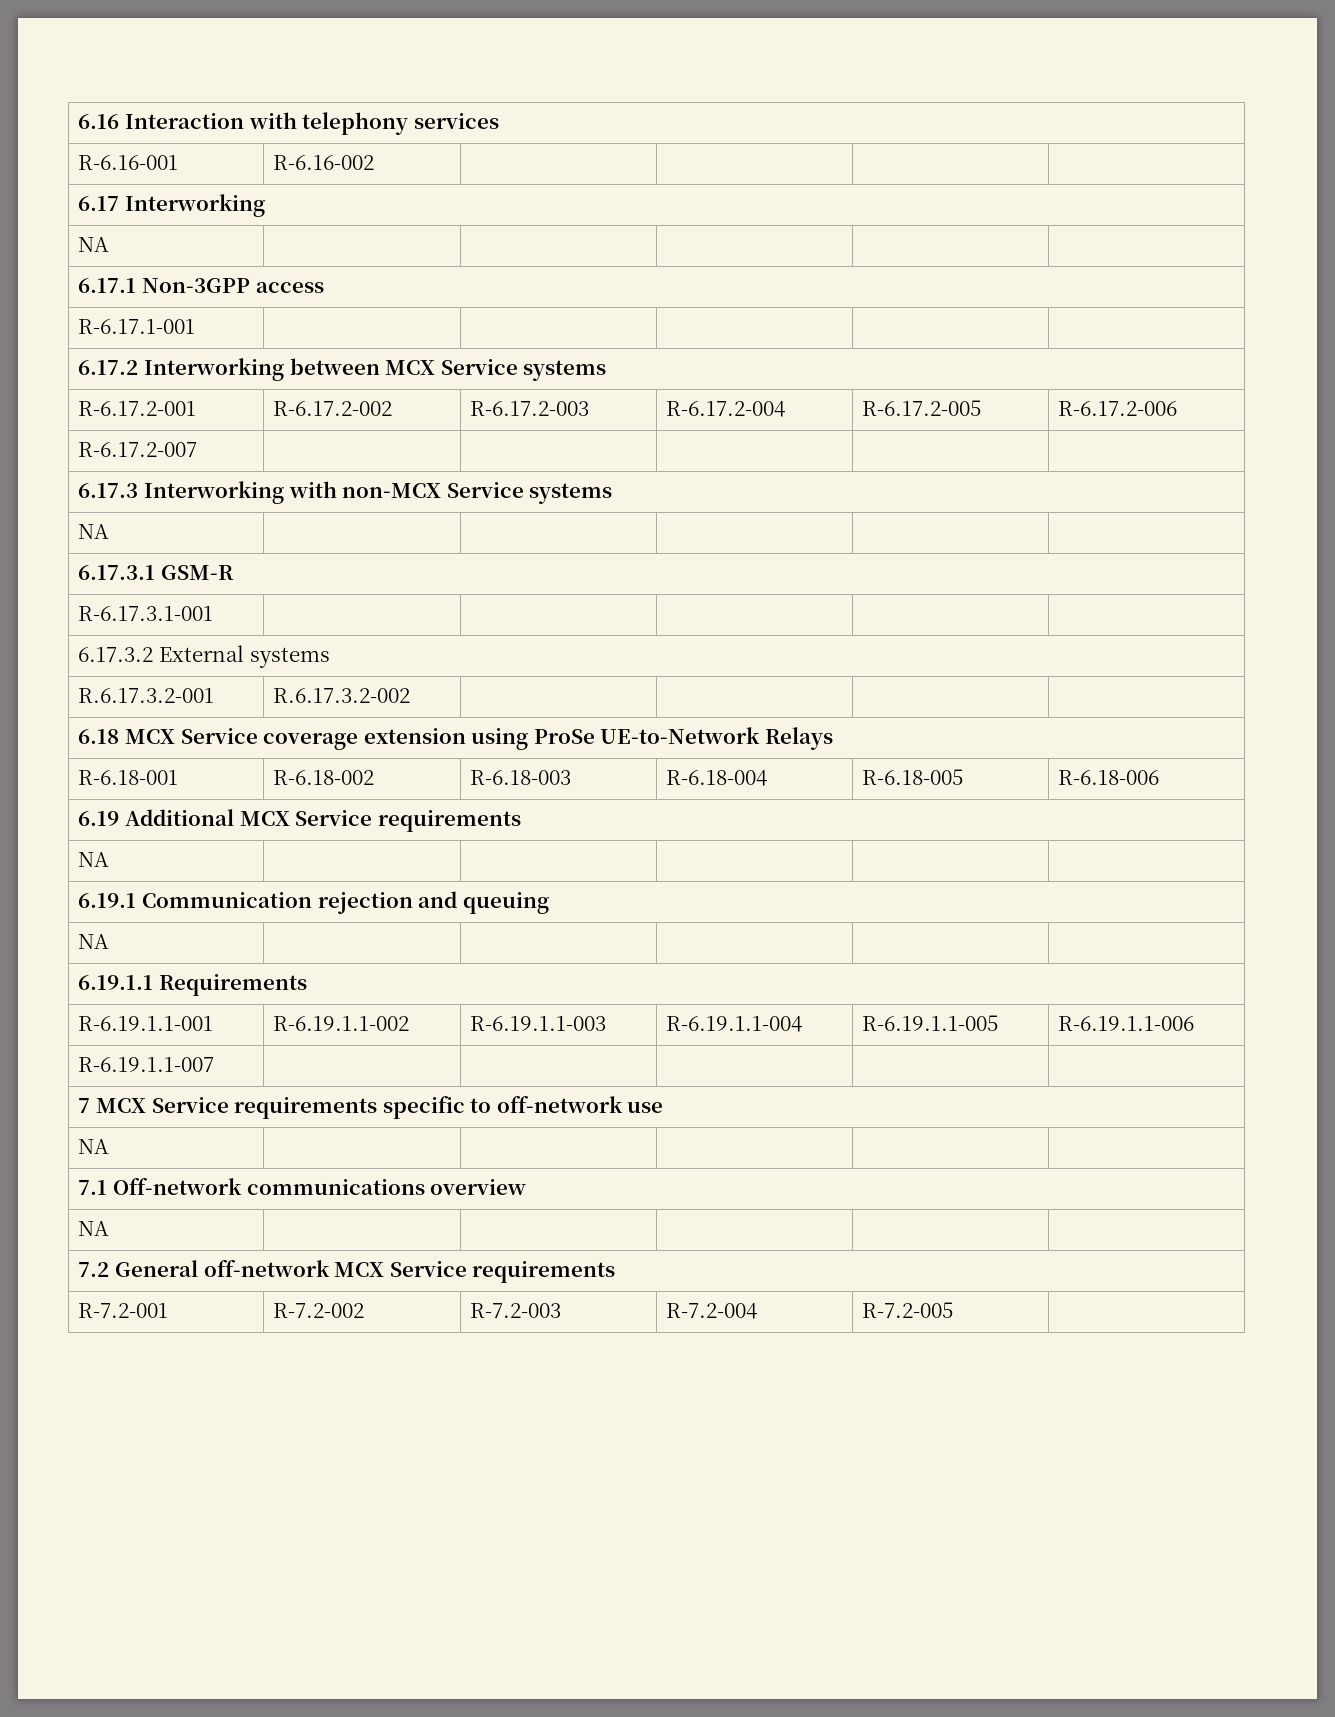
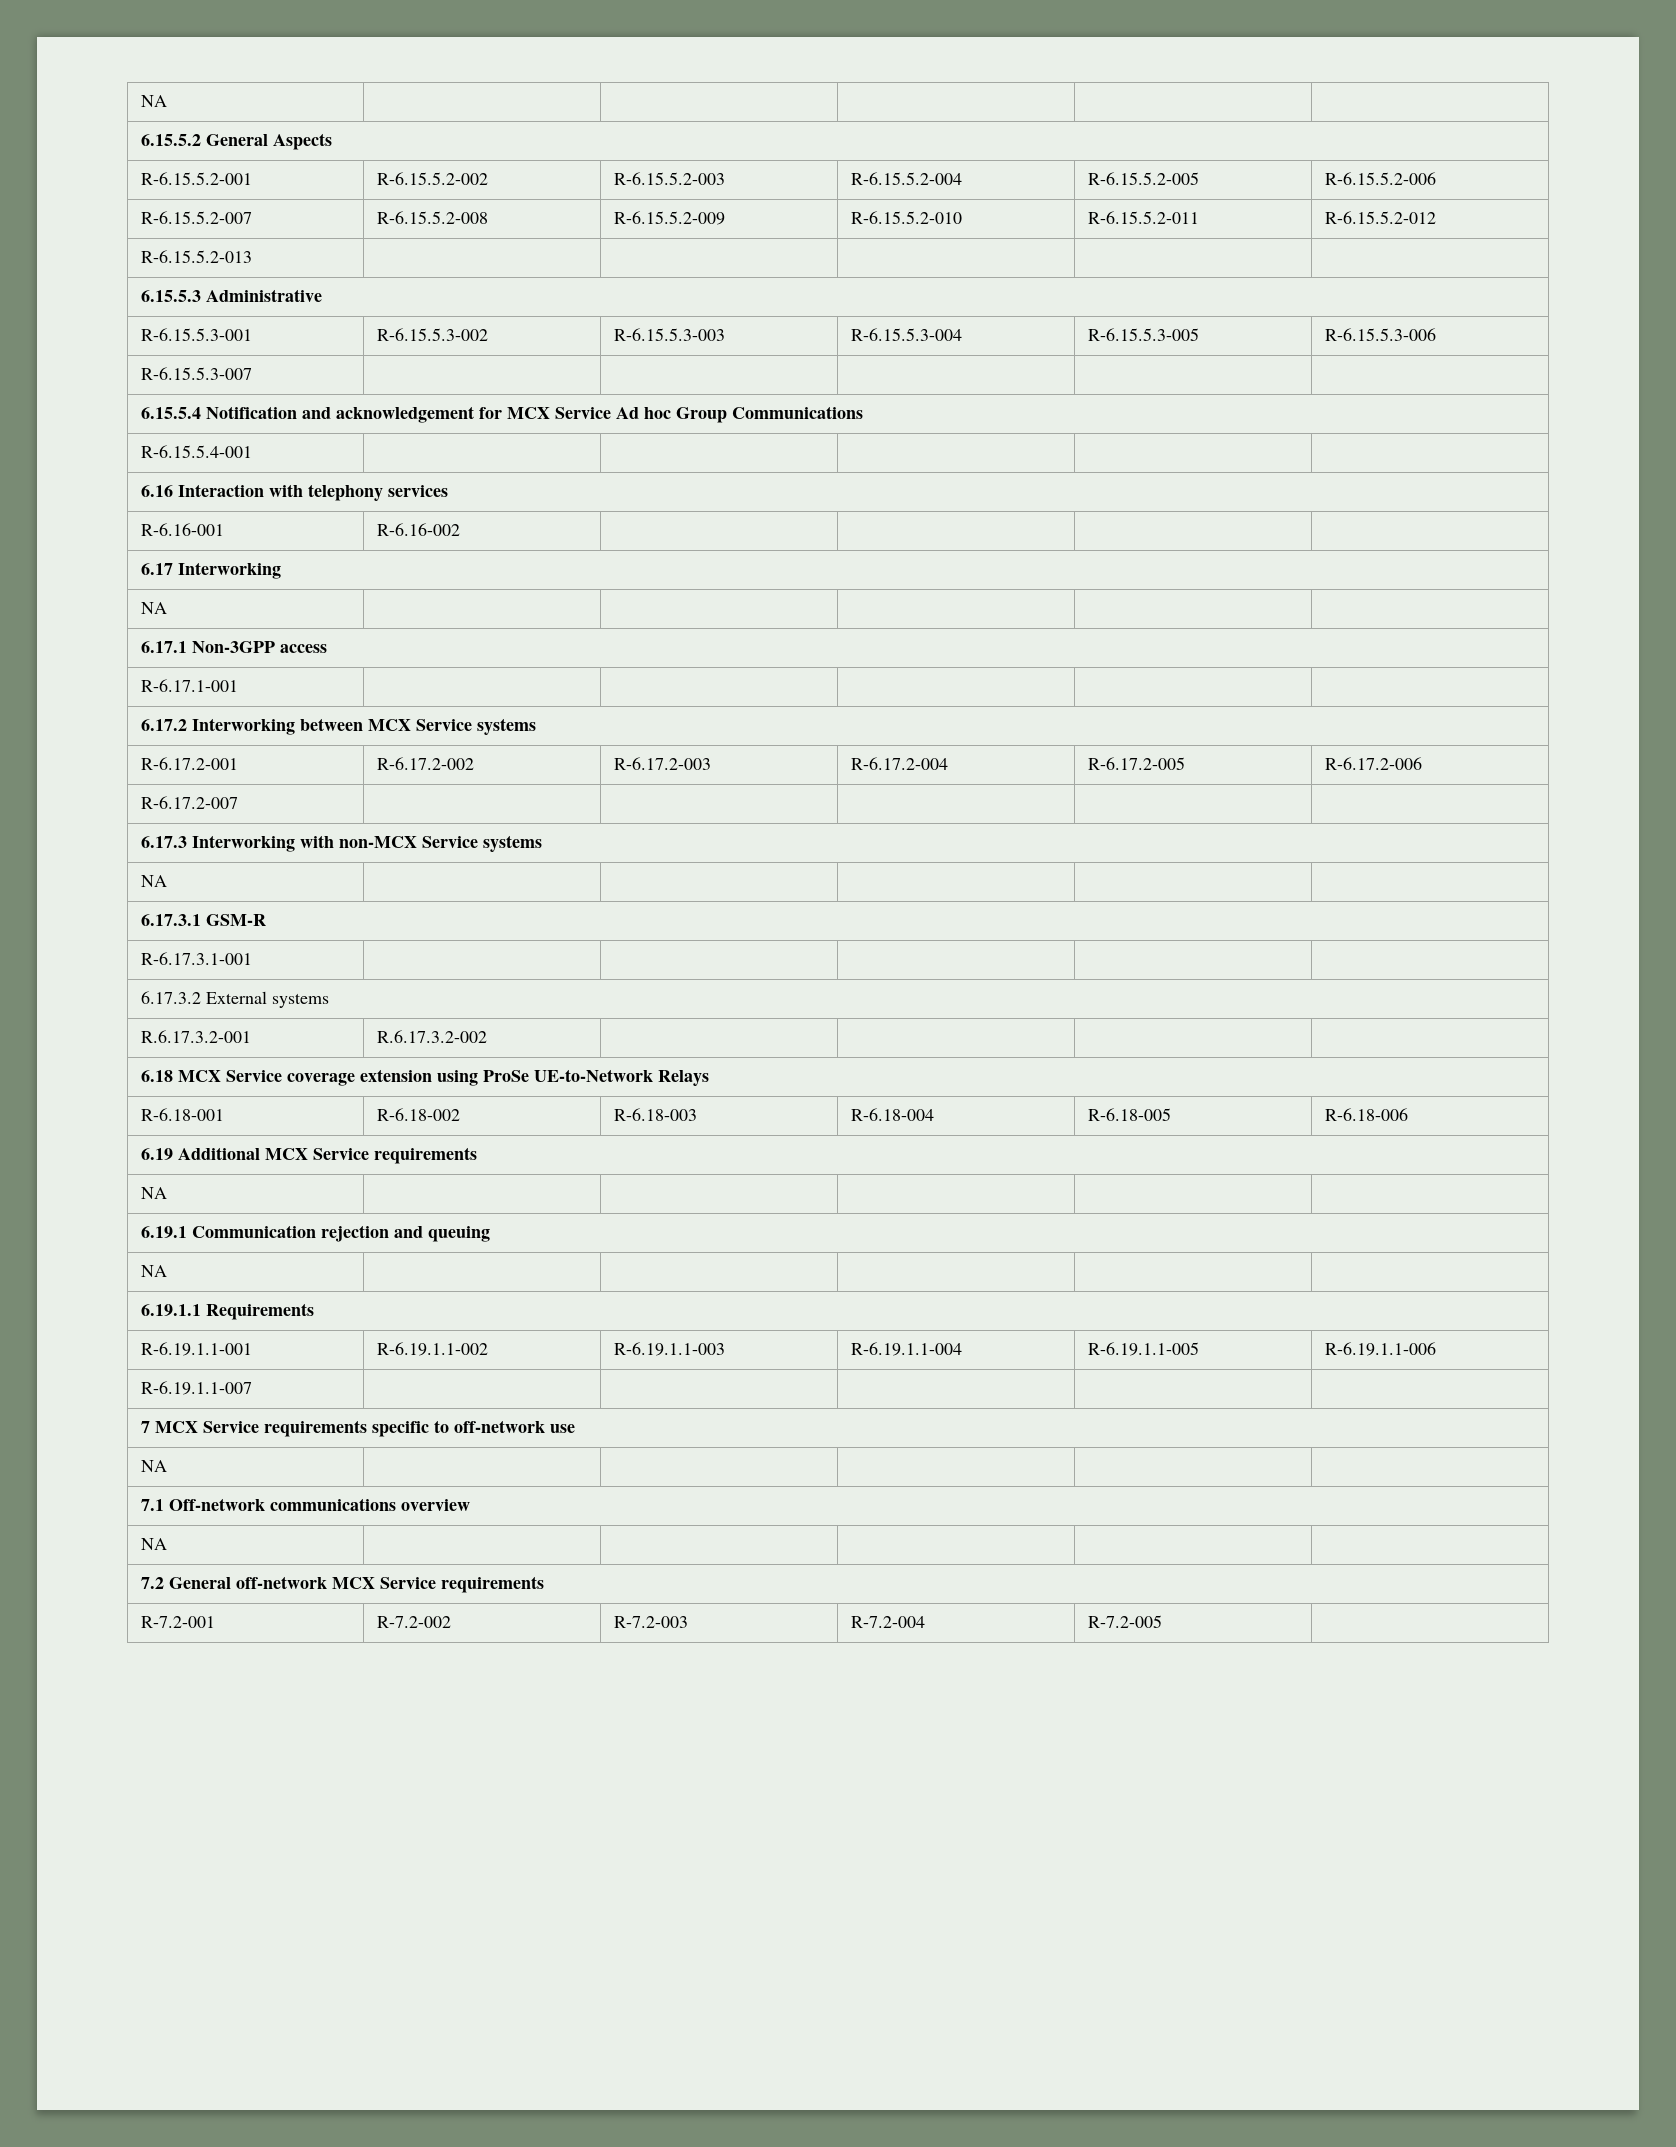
(78, 121) none -> [140,95,167,107] [140,133,332,150] [140,172,252,185] [376,172,488,185] [613,172,725,185] [850,172,962,185] [1087,172,1199,185] [1324,172,1436,185] [140,211,252,224] [376,211,488,224] [613,211,725,225] [850,211,962,224] [1087,211,1199,224] [1324,211,1436,224] [140,250,252,263] [140,289,322,302] [140,328,252,341] [376,328,488,341] [613,328,725,341] [850,328,962,341] [1087,328,1199,341] [1324,328,1436,341] [140,367,252,380] [140,406,863,423] [140,445,252,458] NA | | | | | // 6.15.5.2 General Aspects // R-6.15.5.2-001 | R-6.15.5.2-002 | R-6.15.5.2-003 | R-6.15.5.2-004 | R-6.15.5.2-005 | R-6.15.5.2-006 // R-6.15.5.2-007 | R-6.15.5.2-008 | R-6.15.5.2-009 | R-6.15.5.2-010 | R-6.15.5.2-011 | R-6.15.5.2-012 // R-6.15.5.2-013 | | | | | // 6.15.5.3 Administrative // R-6.15.5.3-001 | R-6.15.5.3-002 | R-6.15.5.3-003 | R-6.15.5.3-004 | R-6.15.5.3-005 | R-6.15.5.3-006 // R-6.15.5.3-007 | | | | | // 6.15.5.4 Notification and acknowledgement for MCX Service Ad hoc Group Communications // R-6.15.5.4-001 | | | | | //

